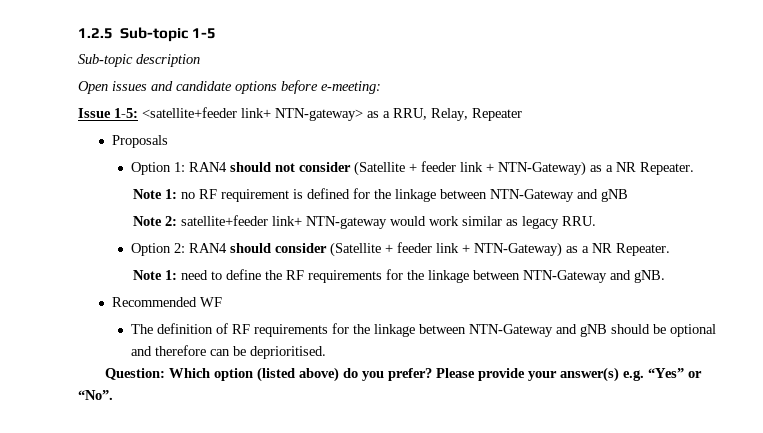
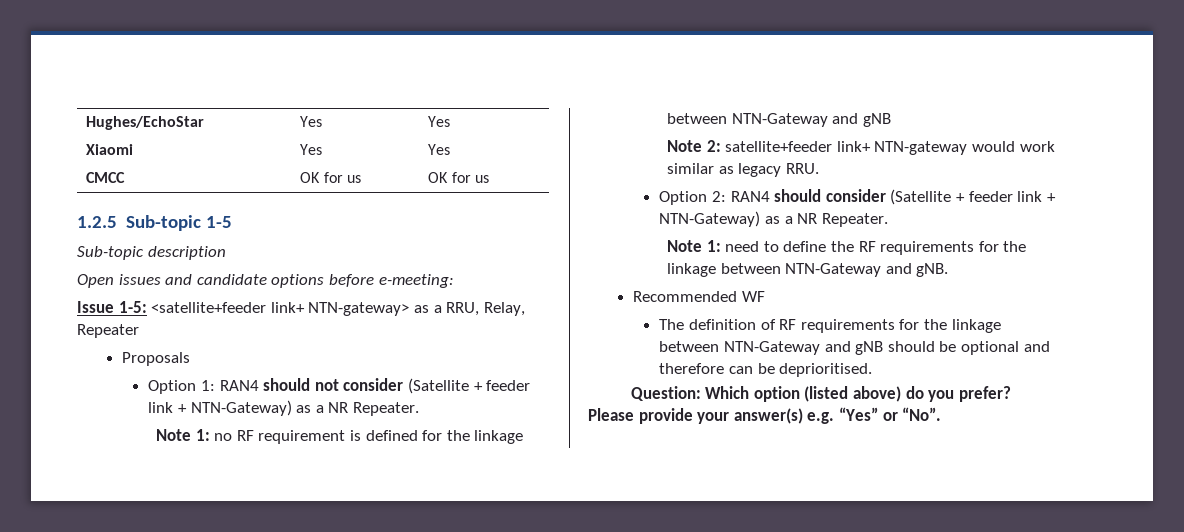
(78, 33) none -> [86,116,205,130] [300,116,323,127] [428,116,451,127] [86,144,134,155] [300,144,323,155] [428,144,451,155] [86,172,126,183] [300,172,361,183] [428,172,489,183] Hughes/EchoStar | Yes | Yes // Xiaomi | Yes | Yes // CMCC | OK for us | OK for us //

